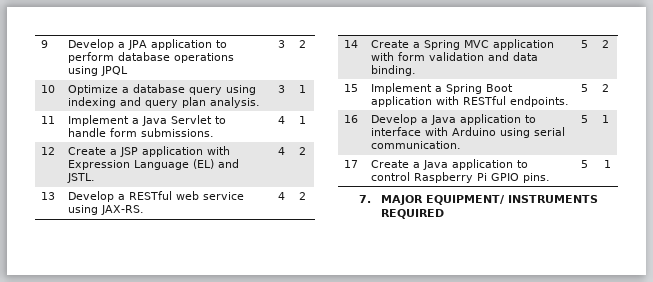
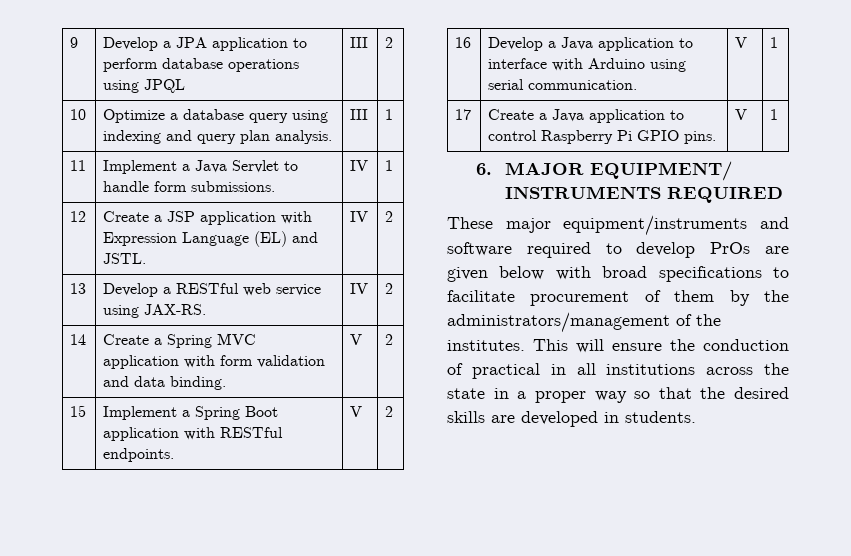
[278,40,286,48] 3 -> [350,37,369,48] III
[278,85,286,93] 3 -> [350,109,369,120] III
[278,116,286,124] 4 -> [350,160,369,171] IV
[278,147,286,155] 4 -> [350,211,369,222] IV
[278,192,286,200] 4 -> [350,283,369,294] IV
[581,40,589,48] 5 -> [350,334,363,345] V
[581,84,589,92] 5 -> [350,406,363,417] V
[581,115,589,123] 5 -> [735,37,748,48] V
[581,160,589,168] [603,160,611,168] [359,195,372,203] 5 | 1 // 7. -> [735,109,748,120] [770,109,779,120] [475,163,492,175] V | 1 // 6.
(444, 214) none -> [447,215,789,236] [447,242,789,258] [447,266,789,282] [447,290,789,306] [447,312,721,333] [447,339,789,353] [447,363,789,379] [447,387,789,403] [447,411,696,427] // These major equipment/instruments and software required to develop PrOs are given below with broad specifications to facilitate procurement of them by the administrators/management of the institutes. This will ensure the conduction of practical in all institutions across the state in a proper way so that the desired skills are developed in students.

